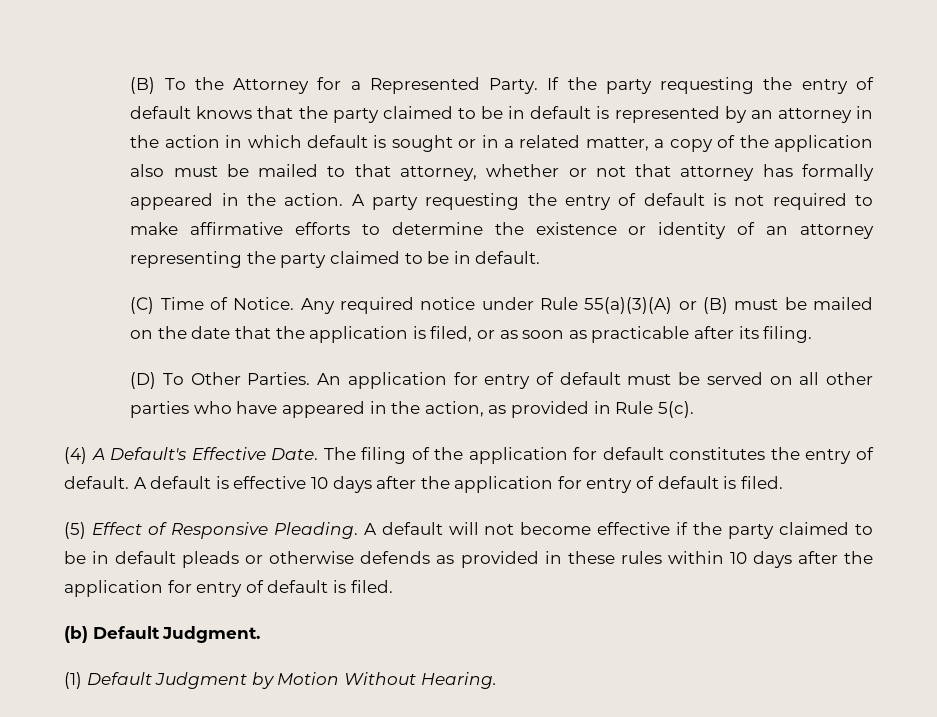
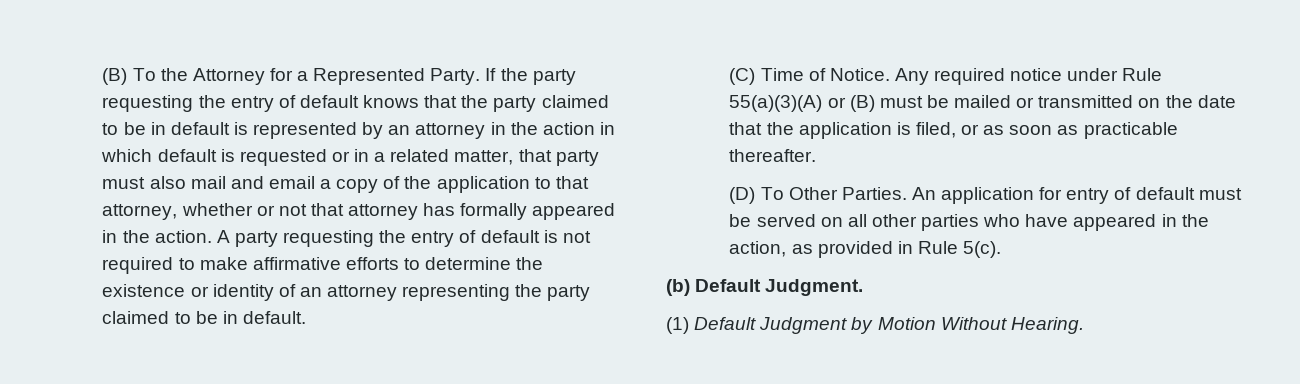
[391,135,453,152] sought -> [239,149,327,166] requested
(649, 144) none -> [518,149,599,166] [102,176,315,189] that party must also mail and email
[130,164,319,177] also must be mailed -> (530, 184) none
(873, 303) none -> [1016,95,1134,108] or transmitted
[693,326,813,343] after its filing. -> [729,149,817,162] thereafter.
[64,447,874,464] [64,476,783,493] [64,522,873,539] [64,551,873,568] [64,580,393,597] // (4) A Default's Effective Date. The filing of the application for default constitutes the entry of default. A default is effective 10 days after the application for entry of default is filed. // (5) Effect of Responsive Pleading. A default will not become effective if the party claimed to be in default pleads or otherwise defends as provided in these rules within 10 days after the application for entry of default is filed. -> (1002, 249) none

